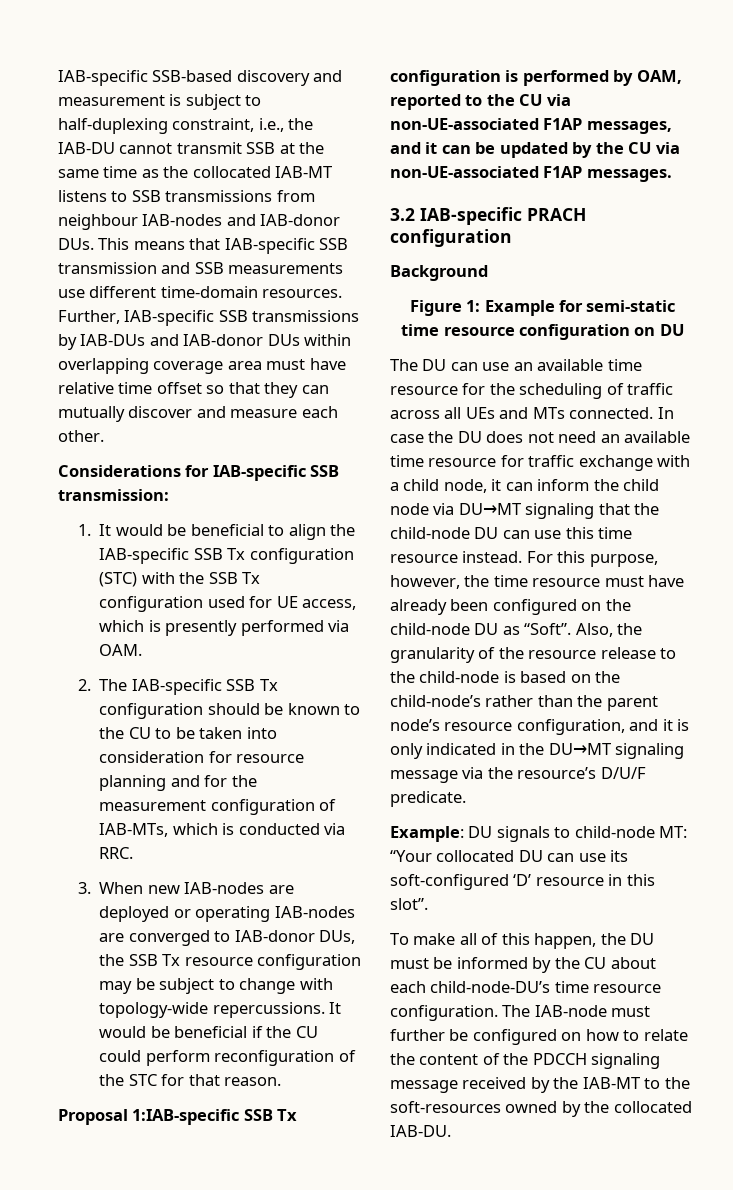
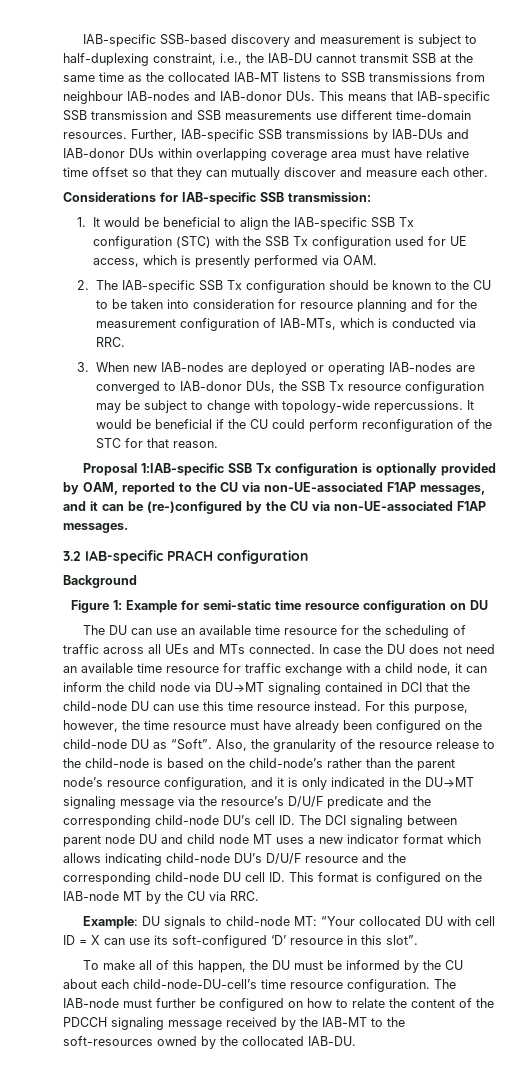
[522,70,609,86] performed -> [375,463,496,476] optionally provided
[499,142,568,158] updated -> [147,501,242,514] (re-)configured
(595, 511) none -> [325,682,422,692] contained in DCI
[390,791,466,807] predicate. -> [327,796,431,809] [63,815,457,828] [63,834,481,847] [63,853,406,866] [63,872,482,885] [63,891,259,904] predicate and the corresponding child-node DU’s cell ID. The DCI signaling between parent node DU and child node MT uses a new indicator format which allows indicating child-node DU’s D/U/F resource and the corresponding child-node DU cell ID. This format is configured on the IAB-node MT by the CU via RRC.
(543, 856) none -> [446,916,495,926] [63,935,100,945] with cell ID = X
[430,981,551,993] child-node-DU’s -> [133,979,257,989] child-node-DU-cell’s

